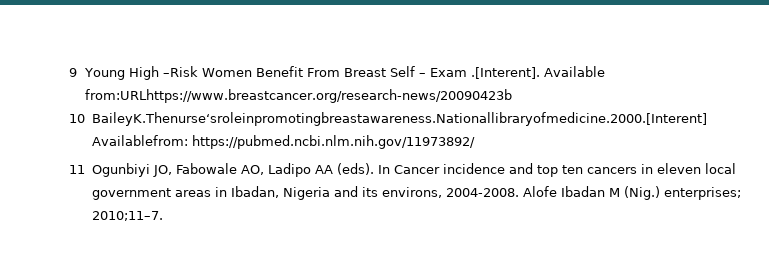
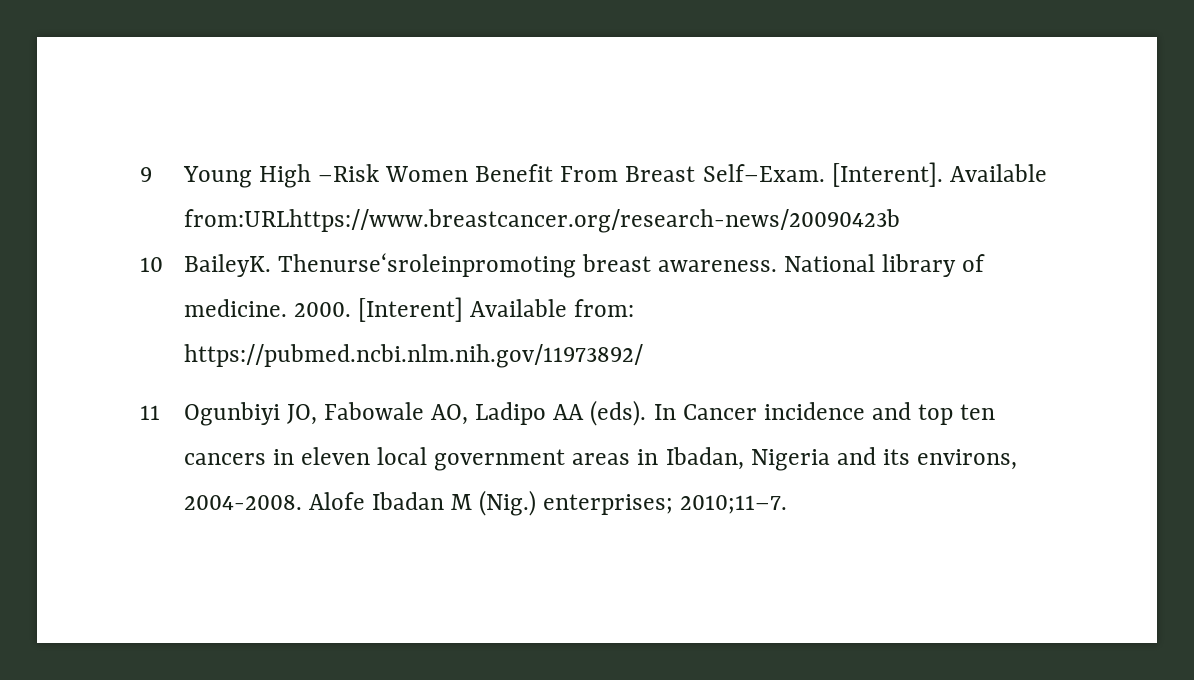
[390,66,541,79] Self – Exam .[Interent]. -> [702,162,943,187] Self–Exam. [Interent].
[91,112,707,126] [91,135,188,146] BaileyK.Thenurse‘sroleinpromotingbreastawareness.Nationallibraryofmedicine.2000.[Interent] Availablefrom: -> [183,253,986,278] [183,297,635,322] BaileyK. Thenurse‘sroleinpromoting breast awareness. National library of medicine. 2000. [Interent] Available from:

